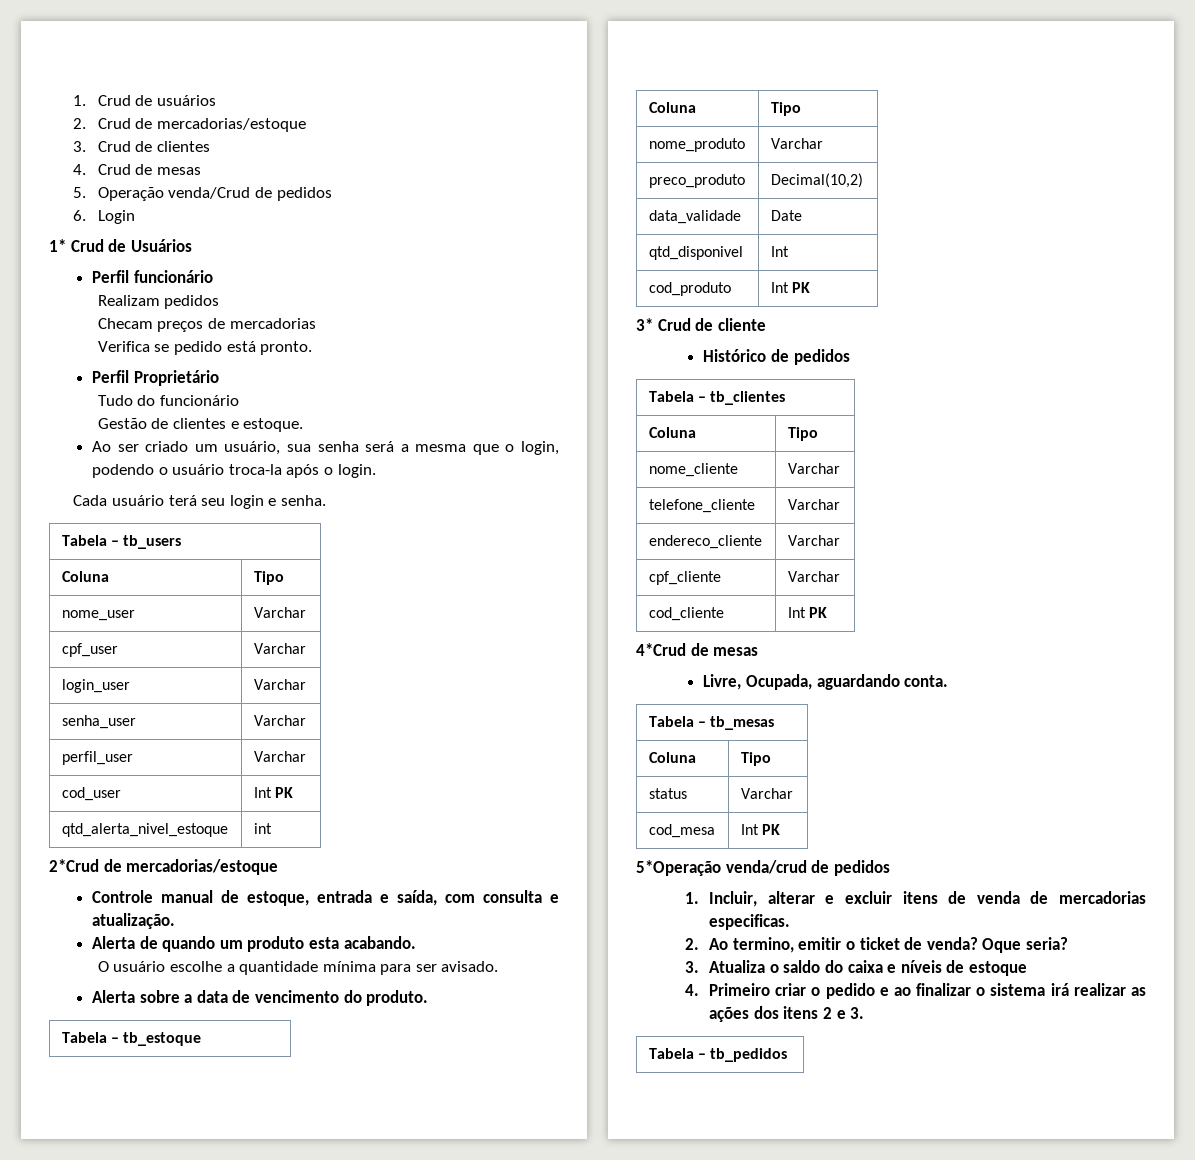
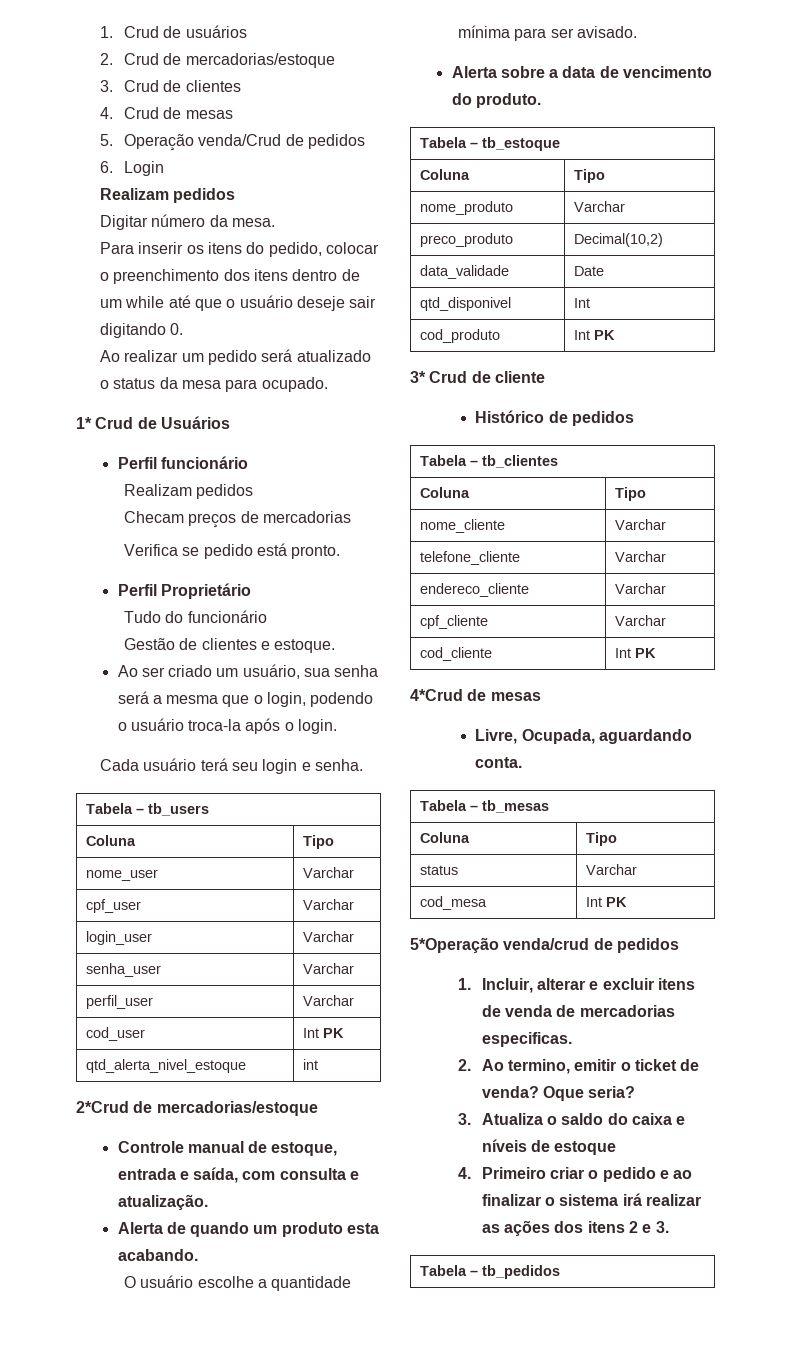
(135, 217) none -> [99,188,236,203] [99,214,275,230] [99,242,379,257] [99,269,360,284] [99,295,377,311] [99,323,184,338] [99,349,371,365] [99,377,328,392] // Realizam pedidos // Digitar número da mesa. // Para inserir os itens do pedido, colocar o preenchimento dos itens dentro de um while até que o usuário deseje sair digitando 0. // Ao realizar um pedido será atualizado o status da mesa para ocupado.

